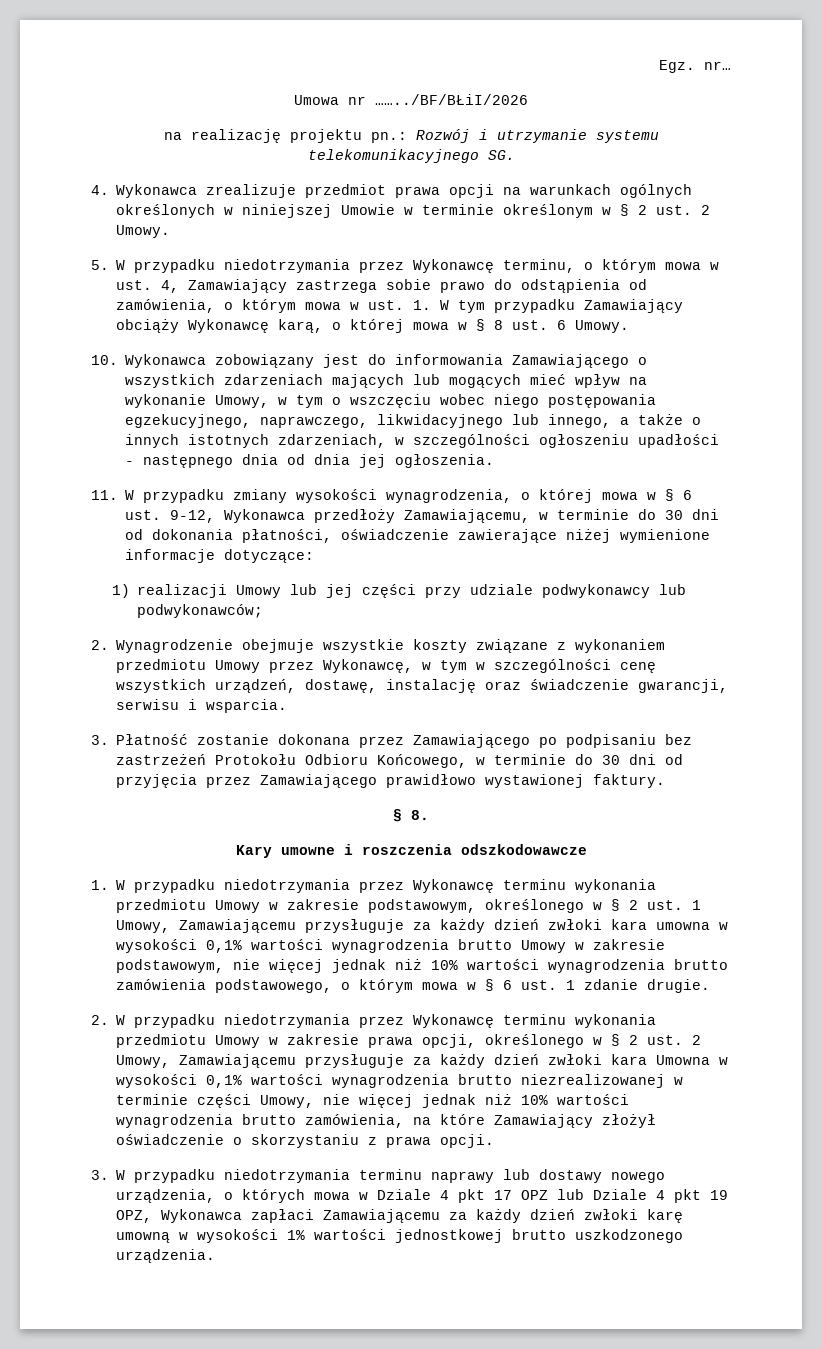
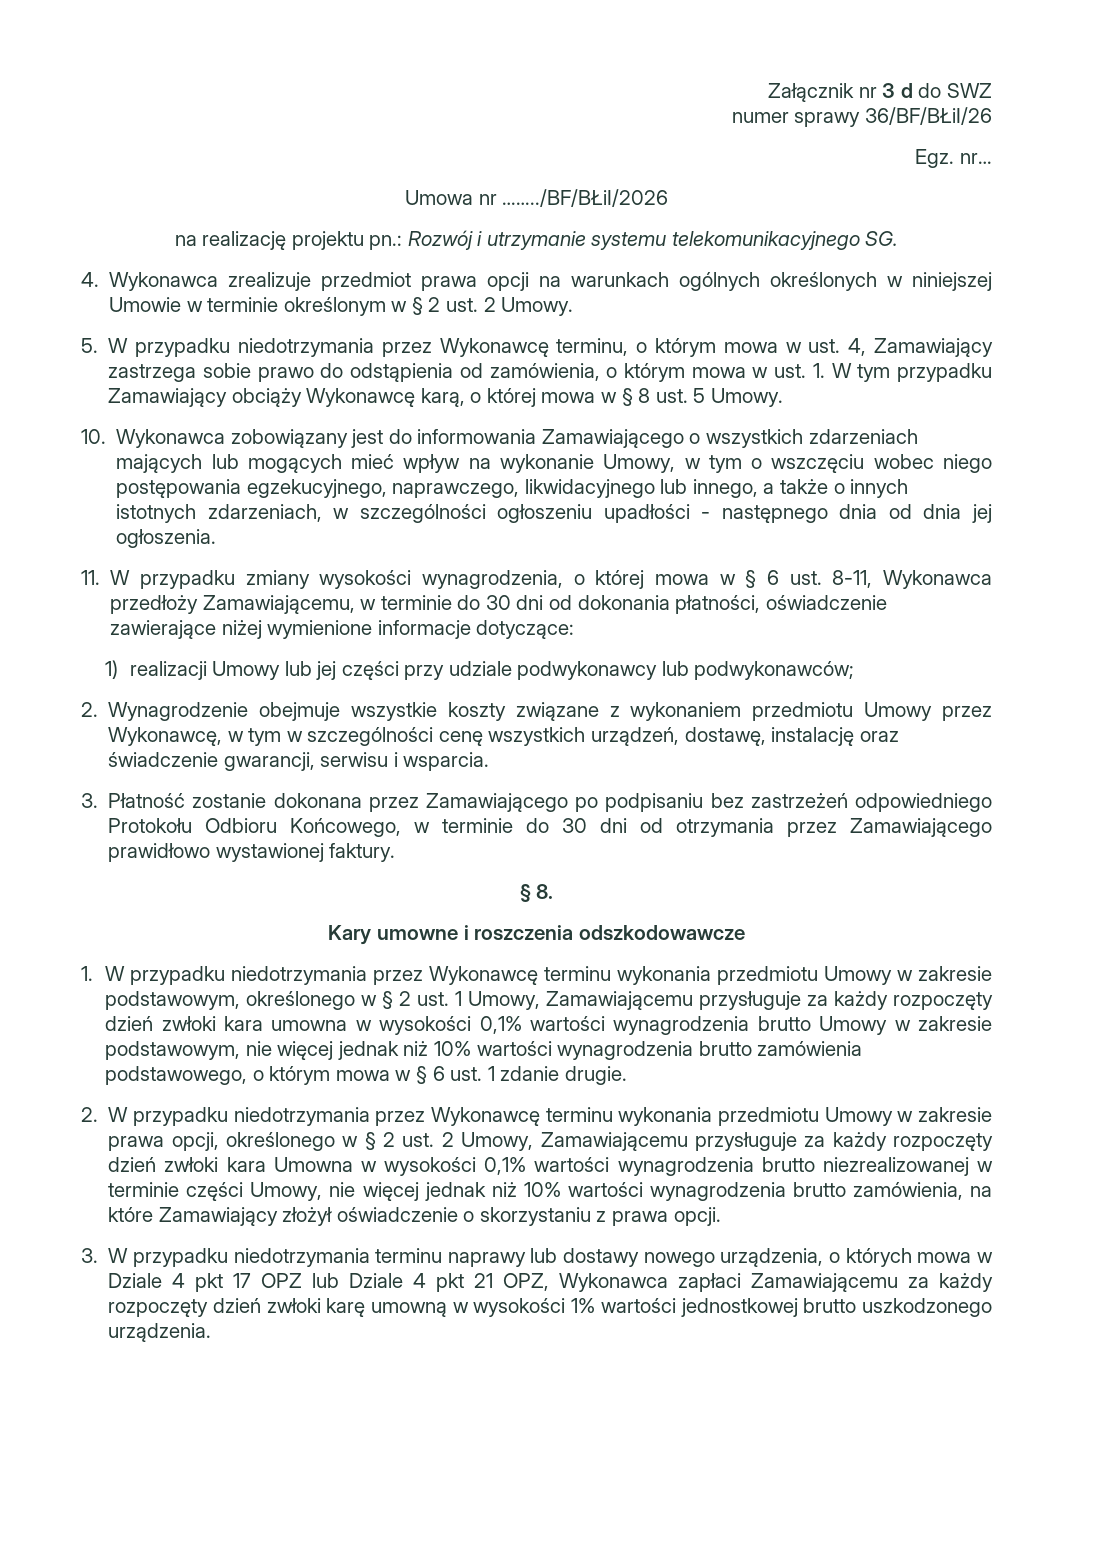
(659, 66) none -> [768,83,992,102] [731,107,992,127] Załącznik nr 3 d do SWZ // numer sprawy 36/BF/BŁiI/26 //
[557,320,567,330] 6 -> [693,388,706,403] 5
[170,510,216,523] 9-12, -> [832,570,873,588] 8-11,
(207, 759) none -> [855,793,993,812] odpowiedniego
[116,774,198,788] przyjęcia -> [676,818,775,837] otrzymania
(486, 926) none -> [892,992,993,1010] rozpoczęty
(486, 1061) none -> [893,1133,994,1151] rozpoczęty
[710,1190,729,1200] 19 -> [474,1273,494,1288] 21
(522, 1216) none -> [108,1299,209,1317] rozpoczęty

